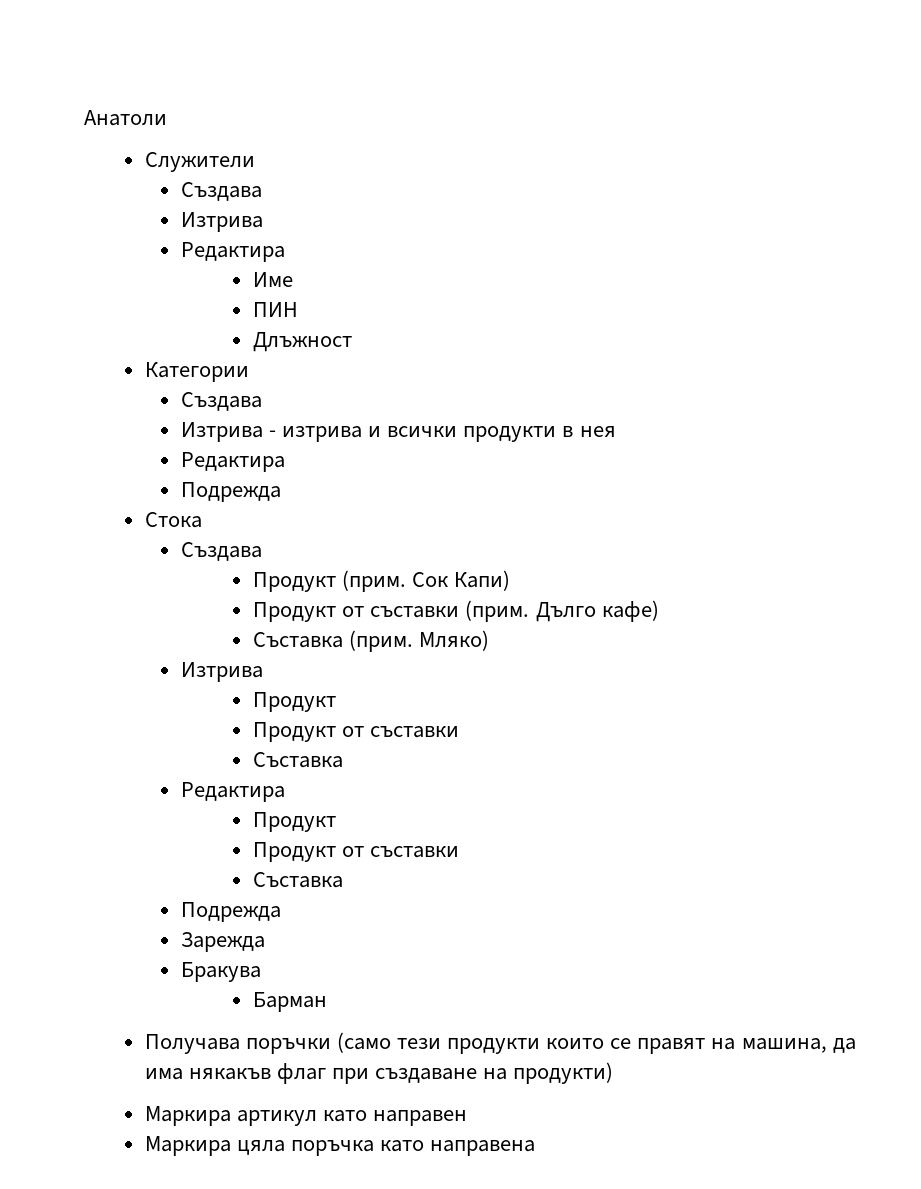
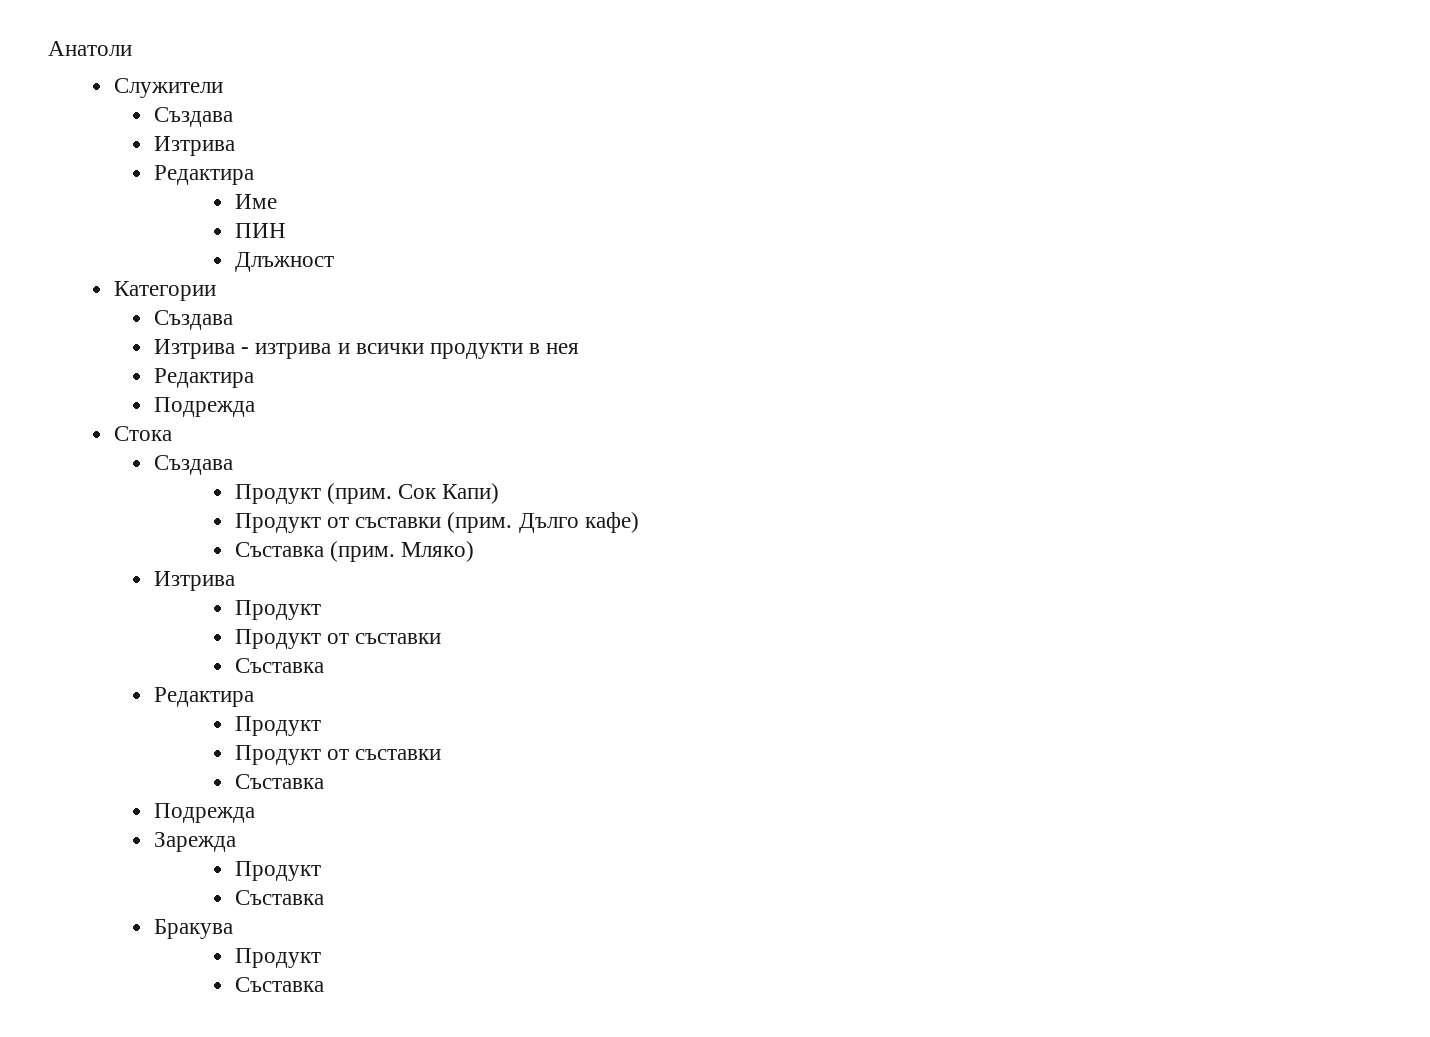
(265, 942) none -> [234,861,321,881] [234,890,324,905] // Продукт // Съставка
[253,992,328,1012] [144,1032,856,1054] [144,1062,614,1084] [144,1106,468,1126] [144,1136,536,1156] Барман // Получава поръчки (само тези продукти които се правят на машина, да има някакъв флаг при създаване на продукти) // Маркира артикул като направен // Маркира цяла поръчка като направена -> [234,948,321,968] [234,977,324,992] Продукт // Съставка

